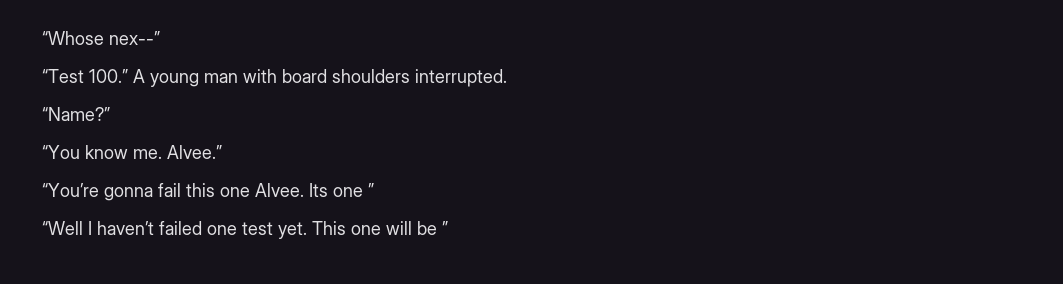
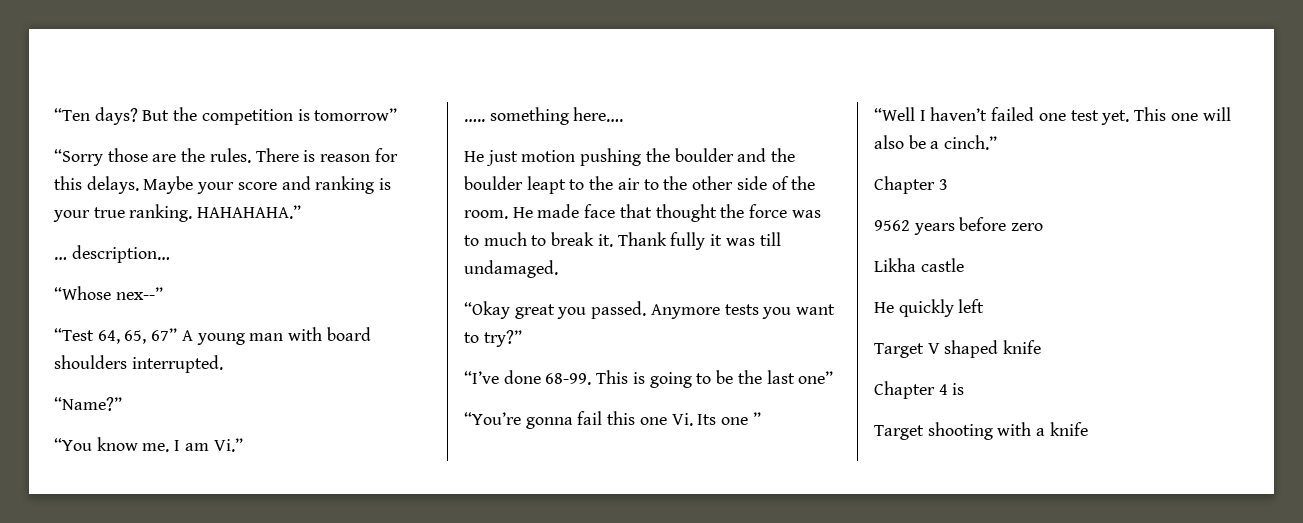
(42, 38) none -> [54,107,398,125] [54,148,398,166] [54,176,392,194] [53,204,302,222] [54,245,170,263] “Ten days? But the competition is tomorrow” // “Sorry those are the rules. There is reason for this delays. Maybe your score and ranking is your true ranking. HAHAHAHA.” // … description… //
[89,69,128,83] 100.” -> [97,328,178,344] 64, 65, 67”
[167,145,222,159] Alvee.” -> [174,438,243,452] [464,107,624,125] [464,148,796,166] [464,176,816,194] [464,204,821,222] [464,232,781,250] [464,260,558,278] [464,301,836,319] [464,330,522,347] [464,370,834,388] I am Vi.” // ….. something here…. // He just motion pushing the boulder and the boulder leapt to the air to the other side of the room. He made face that thought the force was to much to break it. Thank fully it was till undamaged. // “Okay great you passed. Anymore tests you want to try?” // “I’ve done 68-99. This is going to be the last one”
[255,183,304,197] Alvee. -> [671,413,693,426] Vi.
[417,221,448,235] be ” -> [874,135,998,150] [874,176,948,194] [874,217,1044,235] [874,258,964,272] [874,299,985,317] [874,340,1042,358] [874,381,965,399] [874,422,1088,440] also be a cinch.” // Chapter 3 // 9562 years before zero // Likha castle // He quickly left // Target V shaped knife // Chapter 4 is // Target shooting with a knife

